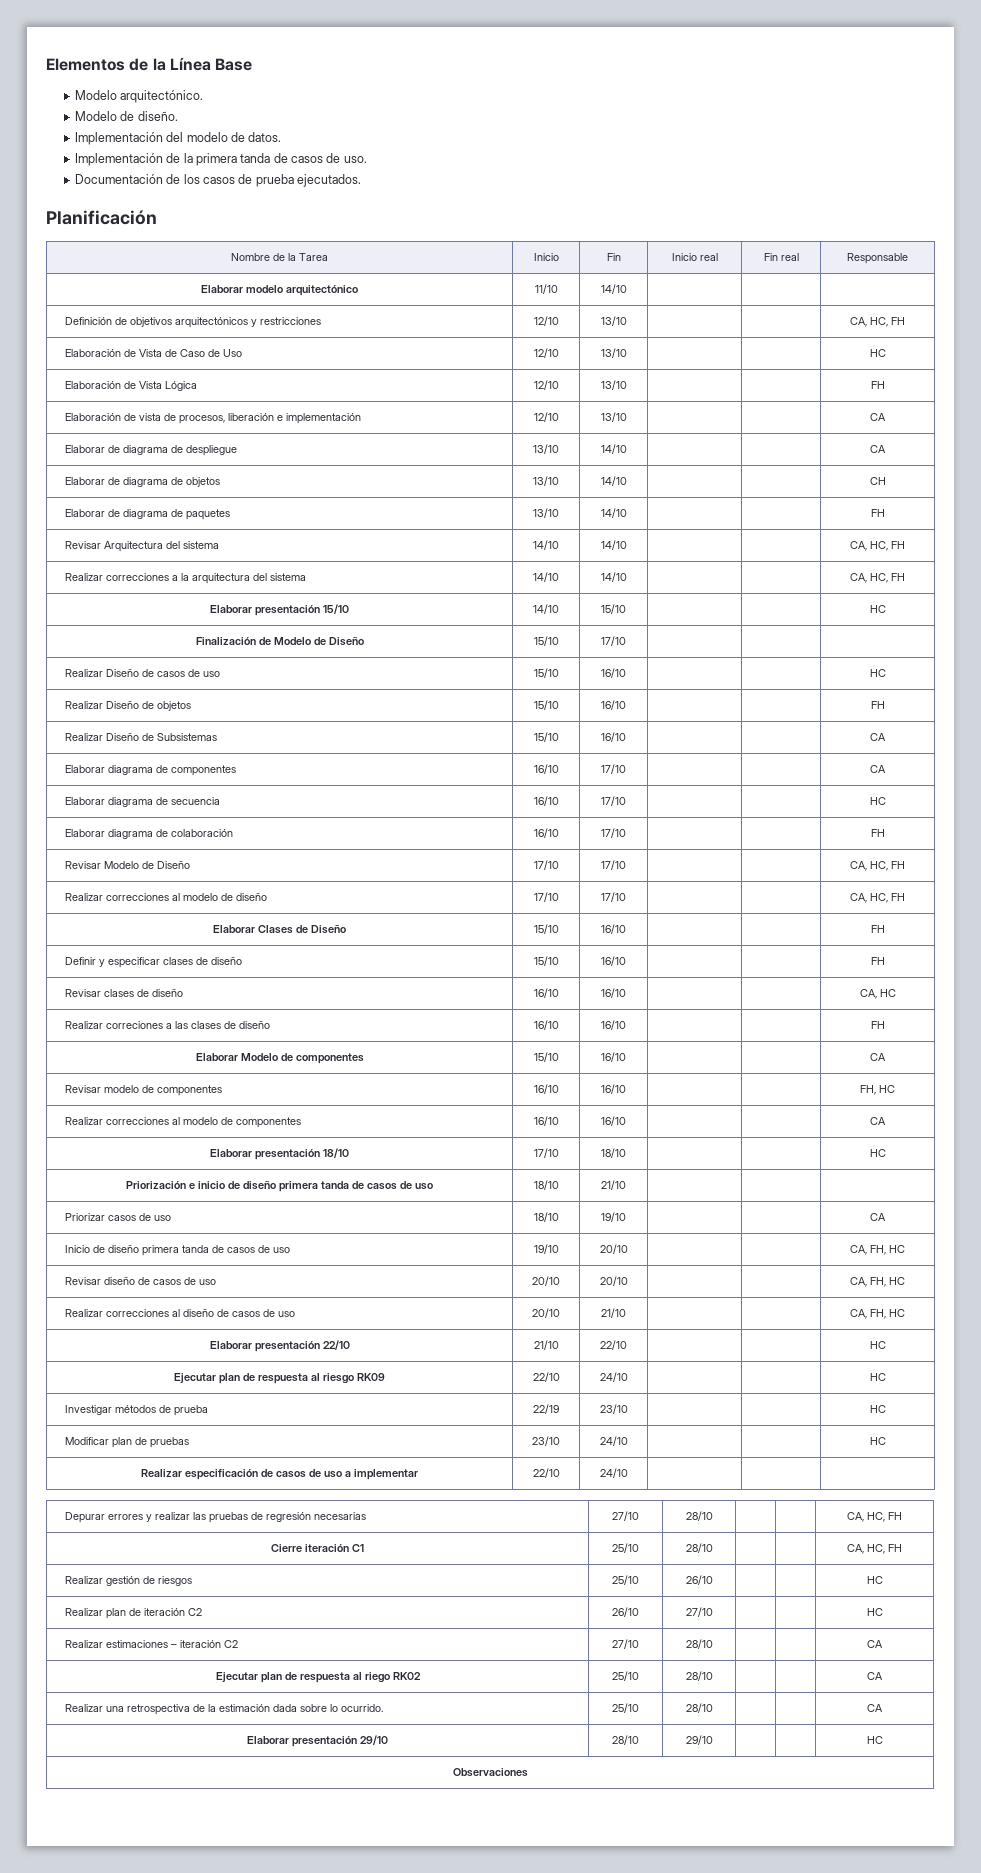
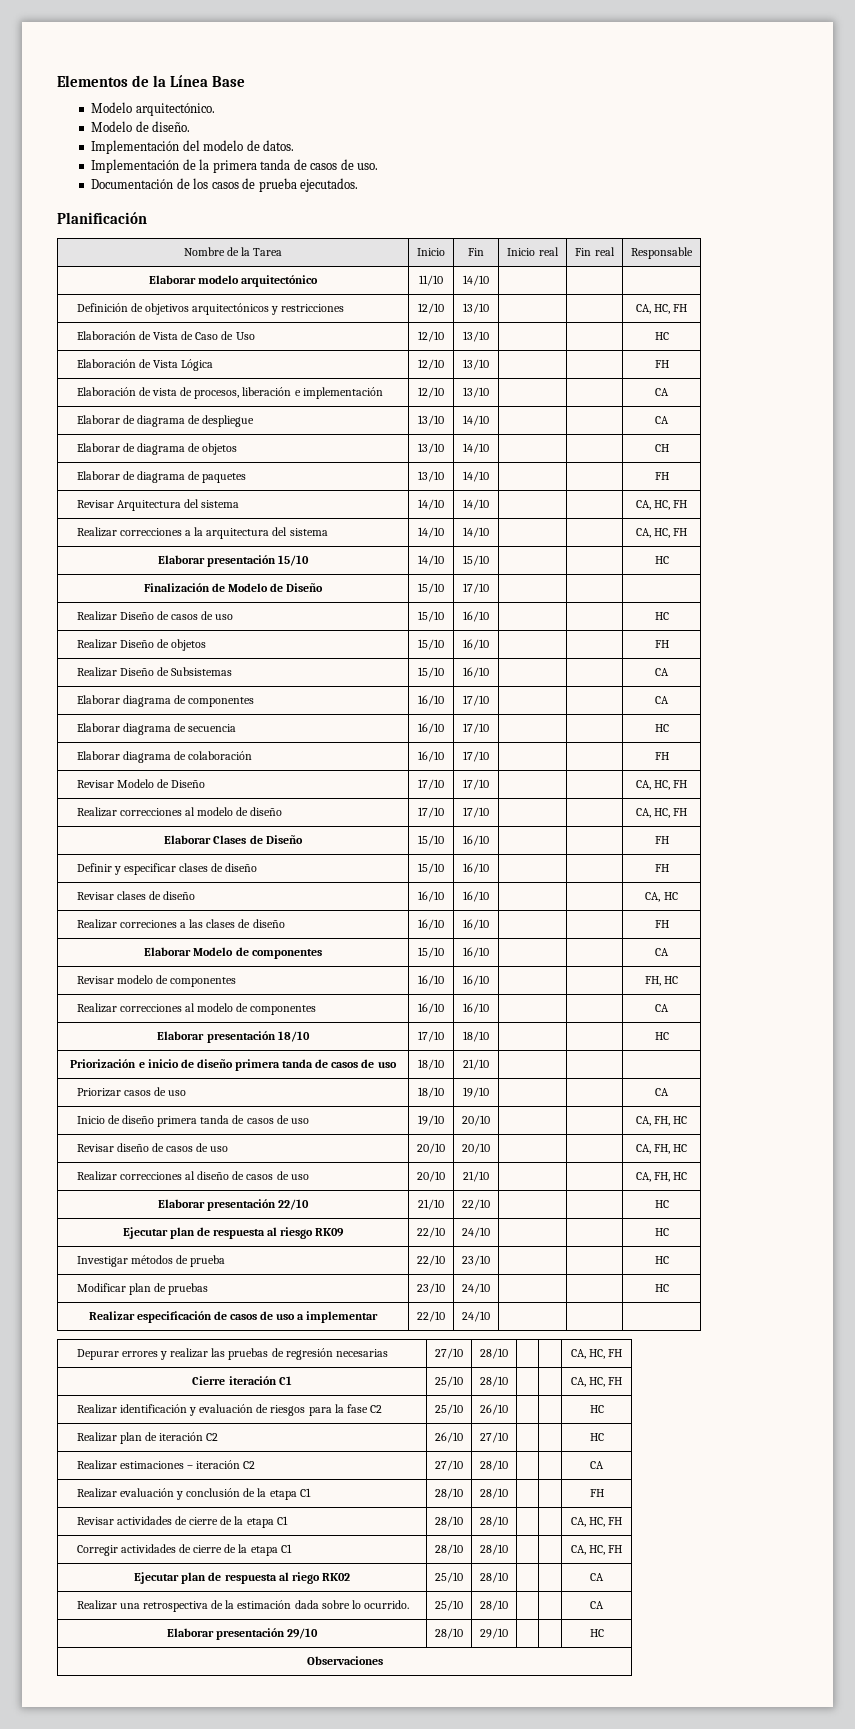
[533,1404,559,1414] 22/19 -> [417,1255,445,1266] 22/10
[106,1576,141,1586] gestión -> [120,1404,254,1416] identificación y evaluación
(193, 1581) none -> [308,1404,382,1416] para la fase C2
(883, 1644) none -> [76,1488,311,1500] [435,1488,463,1499] [480,1488,508,1499] [589,1489,604,1497] [76,1516,288,1528] [435,1516,463,1527] [480,1516,508,1527] [570,1517,623,1527] [76,1544,292,1556] [435,1544,463,1555] [480,1544,508,1555] [570,1545,623,1555] // Realizar evaluación y conclusión de la etapa C1 | 28/10 | 28/10 | | | FH // Revisar actividades de cierre de la etapa C1 | 28/10 | 28/10 | | | CA, HC, FH // Corregir actividades de cierre de la etapa C1 | 28/10 | 28/10 | | | CA, HC, FH

